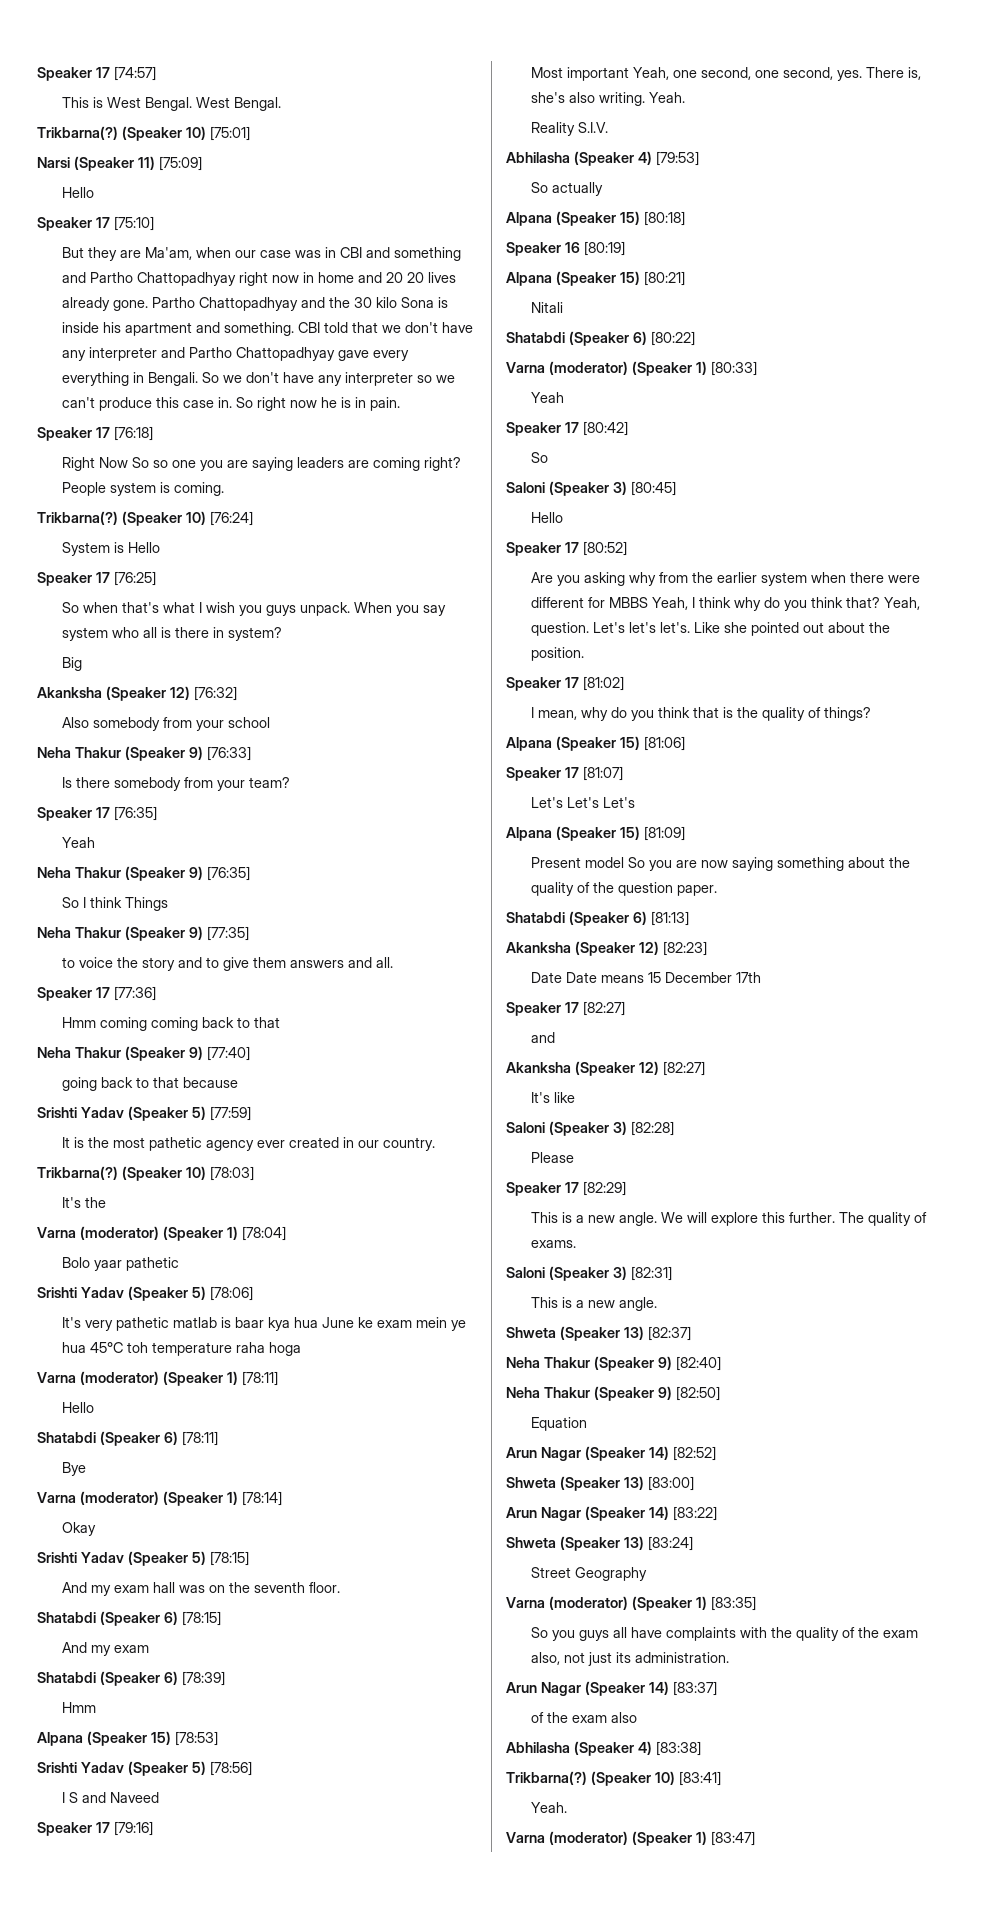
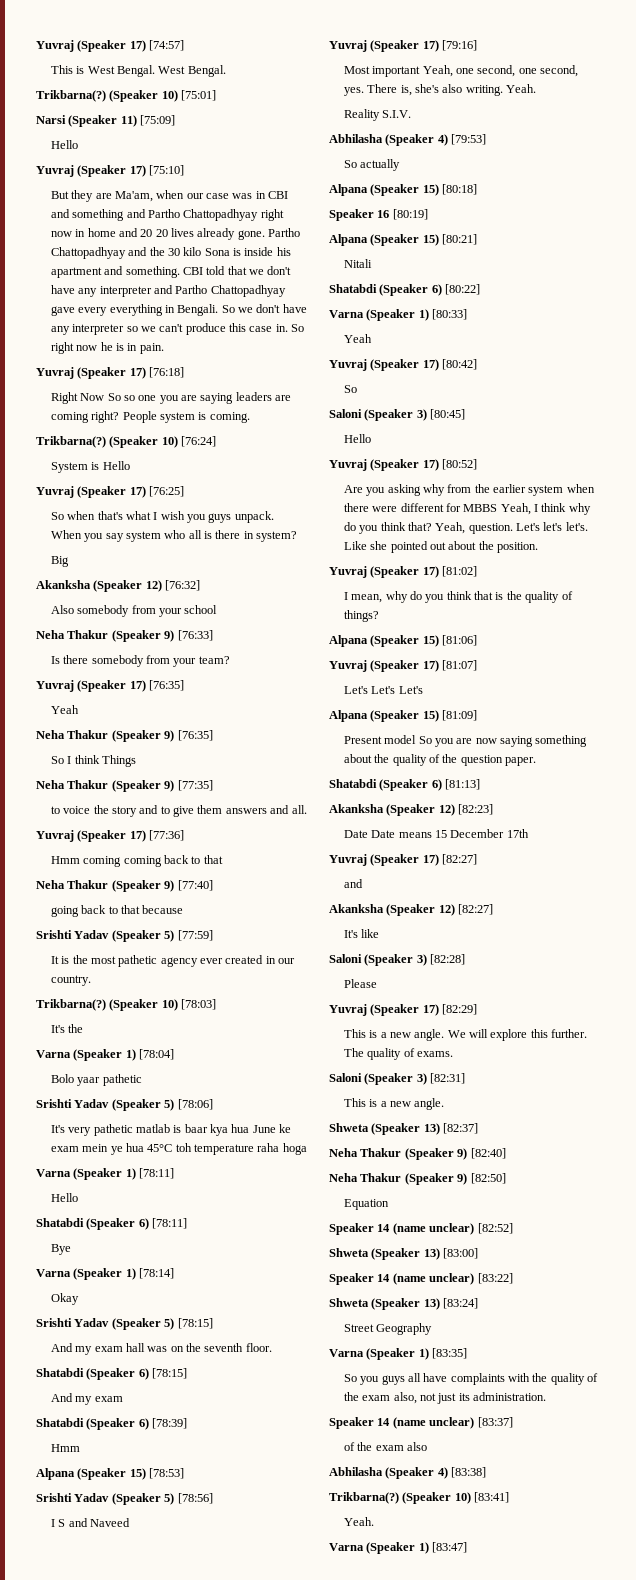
[37,67,110,81] Speaker 17 -> [36,40,146,52] Yuvraj (Speaker 17)
[37,217,110,231] Speaker 17 -> [36,165,146,177] Yuvraj (Speaker 17)
[37,427,110,441] Speaker 17 -> [36,367,146,379] Yuvraj (Speaker 17)
[37,572,110,586] Speaker 17 -> [36,486,146,498] Yuvraj (Speaker 17)
[37,807,110,821] Speaker 17 -> [36,680,146,692] Yuvraj (Speaker 17)
[37,987,110,1001] Speaker 17 -> [36,830,146,842] Yuvraj (Speaker 17)
[80,1226,159,1240] (moderator) -> (71, 1054) none
[80,1371,159,1385] (moderator) -> (71, 1173) none
[80,1491,159,1505] (moderator) -> (71, 1273) none
[37,1822,110,1836] Speaker 17 -> [329,40,439,52] Yuvraj (Speaker 17)
[549,361,628,375] (moderator) -> (364, 314) none
[506,422,579,436] Speaker 17 -> [329,359,439,371] Yuvraj (Speaker 17)
[506,542,579,556] Speaker 17 -> [329,459,439,471] Yuvraj (Speaker 17)
[506,677,579,691] Speaker 17 -> [329,566,439,578] Yuvraj (Speaker 17)
[506,767,579,781] Speaker 17 -> [329,660,439,672] Yuvraj (Speaker 17)
[506,1002,579,1016] Speaker 17 -> [329,854,439,866] Yuvraj (Speaker 17)
[506,1182,579,1196] Speaker 17 -> [329,1004,439,1016] Yuvraj (Speaker 17)
[506,1446,669,1461] Arun Nagar (Speaker 14) -> [329,1223,475,1235] Speaker 14 (name unclear)
[506,1506,669,1521] Arun Nagar (Speaker 14) -> [329,1273,475,1285] Speaker 14 (name unclear)
[549,1596,628,1610] (moderator) -> (364, 1353) none
[506,1681,669,1696] Arun Nagar (Speaker 14) -> [329,1417,475,1429] Speaker 14 (name unclear)
[549,1831,628,1845] (moderator) -> (364, 1547) none

